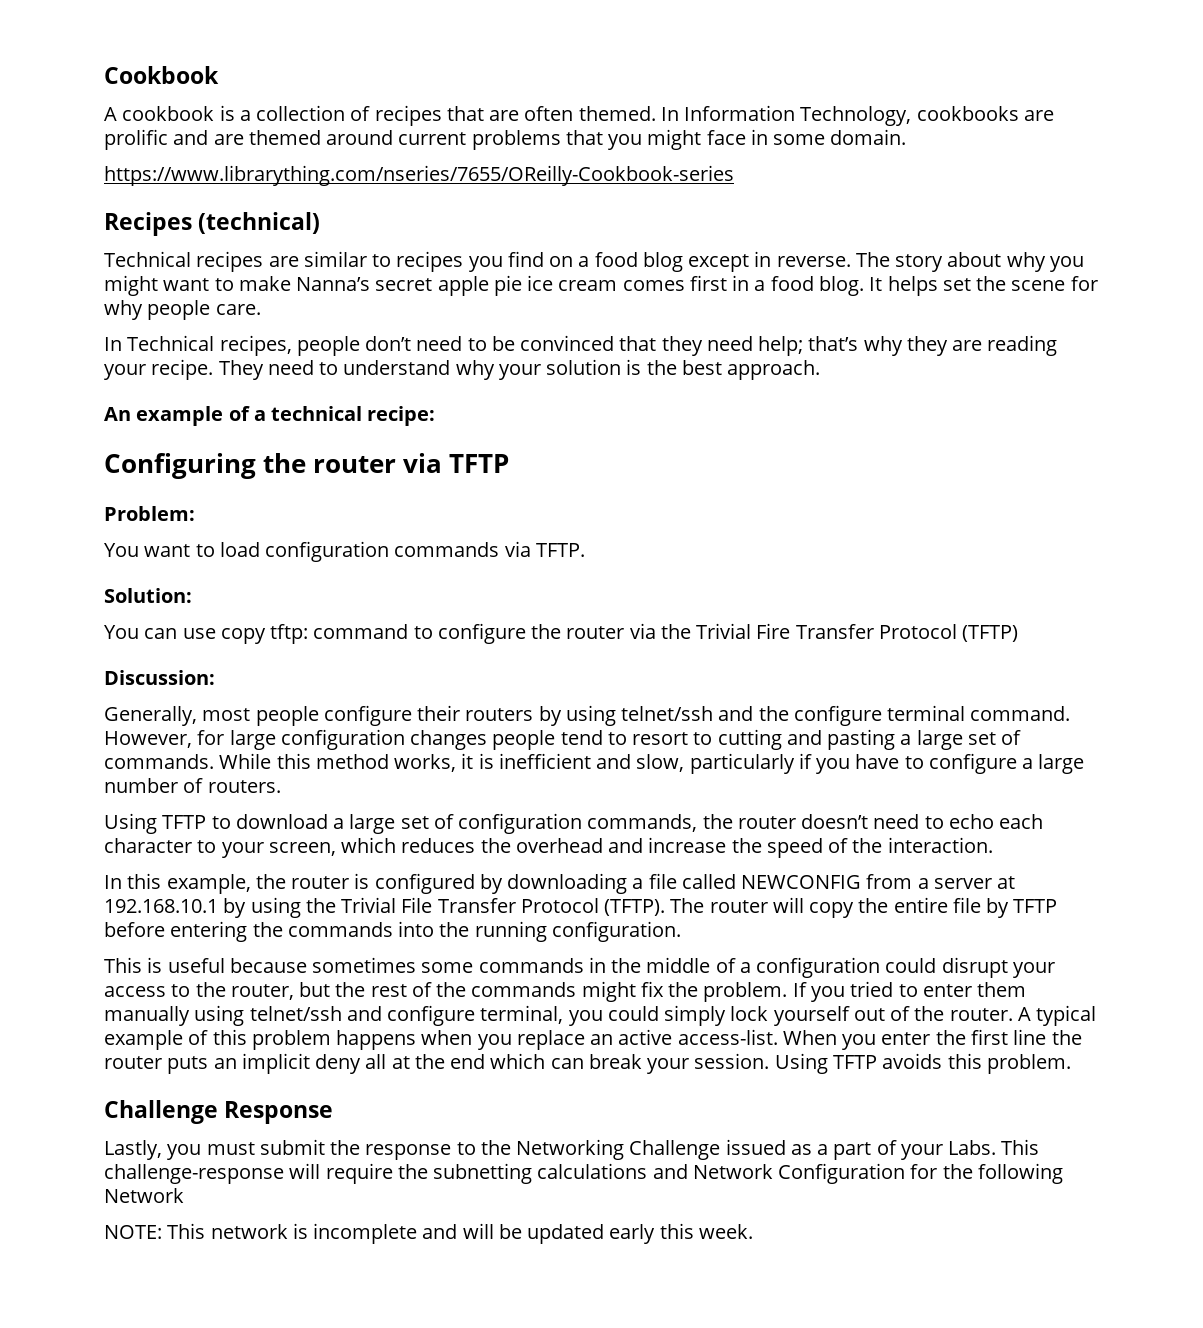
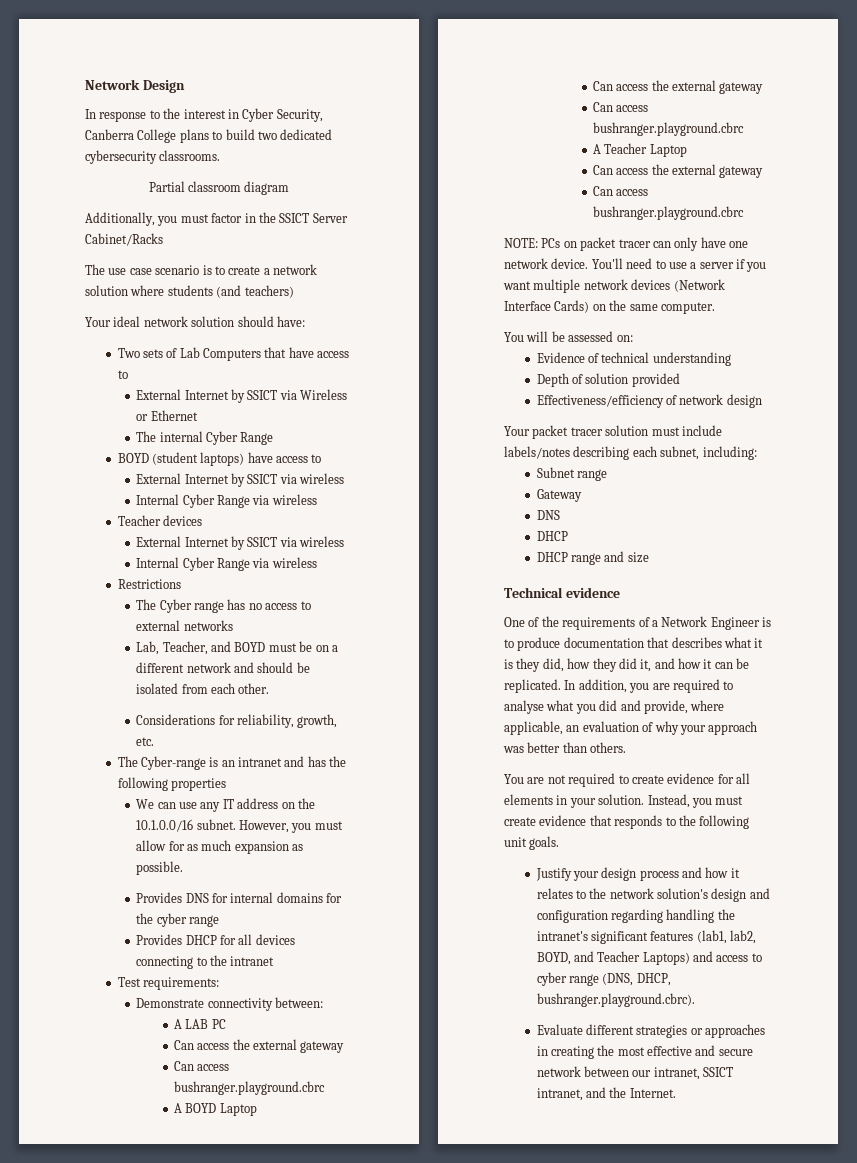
[104,66,219,84] [104,105,1054,126] [104,129,907,150] [104,165,734,186] [104,212,321,236] [104,251,1085,272] [104,275,1098,296] [104,300,261,320] [104,335,1058,356] [104,359,821,380] [104,406,436,426] [104,453,510,479] [104,506,195,521] [104,541,585,562] [104,588,192,603] [104,623,1019,644] [104,670,215,685] [104,705,1071,726] [104,729,1022,750] [104,753,1085,774] [104,778,281,793] [104,813,1044,834] [104,837,993,858] [104,873,1016,894] [104,897,1058,918] [104,921,681,942] [104,957,1055,978] [104,981,1027,1002] [104,1005,1097,1026] [104,1029,1082,1050] [104,1053,1071,1074] [104,1100,334,1124] [104,1139,1040,1160] [104,1163,1063,1184] [104,1188,184,1203] [104,1223,753,1244] Cookbook // A cookbook is a collection of recipes that are often themed. In Information Technology, cookbooks are prolific and are themed around current problems that you might face in some domain. // https://www.librarything.com/nseries/7655/OReilly-Cookbook-series // Recipes (technical) // Technical recipes are similar to recipes you find on a food blog except in reverse. The story about why you might want to make Nanna’s secret apple pie ice cream comes first in a food blog. It helps set the scene for why people care. // In Technical recipes, people don’t need to be convinced that they need help; that’s why they are reading your recipe. They need to understand why your solution is the best approach. // An example of a technical recipe: // Configuring the router via TFTP // Problem: // You want to load configuration commands via TFTP. // Solution: // You can use copy tftp: command to configure the router via the Trivial Fire Transfer Protocol (TFTP) // Discussion: // Generally, most people configure their routers by using telnet/ssh and the configure terminal command. However, for large configuration changes people tend to resort to cutting and pasting a large set of commands. While this method works, it is inefficient and slow, particularly if you have to configure a large number of routers. // Using TFTP to download a large set of configuration commands, the router doesn’t need to echo each character to your screen, which reduces the overhead and increase the speed of the interaction. // In this example, the router is configured by downloading a file called NEWCONFIG from a server at 192.168.10.1 by using the Trivial File Transfer Protocol (TFTP). The router will copy the entire file by TFTP before entering the commands into the running configuration. // This is useful because sometimes some commands in the middle of a configuration could disrupt your access to the router, but the rest of the commands might fix the problem. If you tried to enter them manually using telnet/ssh and configure terminal, you could simply lock yourself out of the router. A typical example of this problem happens when you replace an active access-list. When you enter the first line the router puts an implicit deny all at the end which can break your session. Using TFTP avoids this problem. // Challenge Response // Lastly, you must submit the response to the Networking Challenge issued as a part of your Labs. This challenge-response will require the subnetting calculations and Network Configuration for the following Network // NOTE: This network is incomplete and will be updated early this week. -> [85,79,185,93] [85,108,323,122] [85,129,333,143] [85,150,221,164] [148,181,290,195] [85,212,348,226] [85,233,163,246] [85,264,317,275] [85,285,294,298] [85,316,305,327] [117,347,350,361] [117,370,128,379] [136,389,348,403] [136,410,198,421] [136,431,274,445] [117,452,322,466] [136,473,345,487] [136,494,317,508] [117,515,202,526] [136,536,345,550] [136,557,317,571] [117,579,181,589] [136,599,311,613] [136,620,233,631] [136,641,338,655] [136,662,310,673] [136,683,270,694] [136,714,338,728] [136,737,155,746] [117,756,347,770] [117,777,226,791] [136,798,315,812] [136,819,343,833] [136,840,304,854] [136,861,184,875] [136,892,343,903] [136,913,220,927] [136,934,295,945] [136,955,275,969] [117,977,219,990] [136,997,324,1011] [173,1019,226,1029] [173,1039,345,1053] [173,1061,230,1071] [173,1081,325,1095] [173,1103,257,1116] [592,80,764,94] [592,102,649,112] [592,122,744,136] [592,143,687,157] [592,164,764,178] [592,186,649,196] [592,206,744,220] [504,237,748,251] [504,258,767,272] [503,279,725,293] [504,300,715,314] [504,331,633,342] [536,352,731,366] [536,373,680,387] [536,394,762,408] [504,425,722,439] [504,446,757,460] [536,467,607,481] [536,489,582,502] [536,510,560,520] [536,531,568,541] [536,551,649,565] [504,587,620,598] [504,616,771,630] [504,637,764,651] [504,658,750,672] [504,679,734,693] [504,700,725,714] [504,721,758,735] [503,742,627,753] [504,773,750,787] [504,794,744,808] [504,815,750,829] [504,836,560,850] [535,867,740,881] [536,888,770,902] [536,909,735,923] [536,930,757,944] [536,951,762,965] [536,972,671,986] [536,993,695,1007] [536,1024,766,1038] [536,1045,753,1059] [536,1066,734,1080] [536,1087,676,1101] Network Design // In response to the interest in Cyber Security, Canberra College plans to build two dedicated cybersecurity classrooms. // Partial classroom diagram // Additionally, you must factor in the SSICT Server Cabinet/Racks // The use case scenario is to create a network solution where students (and teachers) // Your ideal network solution should have: // Two sets of Lab Computers that have access to // External Internet by SSICT via Wireless or Ethernet // The internal Cyber Range // BOYD (student laptops) have access to // External Internet by SSICT via wireless // Internal Cyber Range via wireless // Teacher devices // External Internet by SSICT via wireless // Internal Cyber Range via wireless // Restrictions // The Cyber range has no access to external networks // Lab, Teacher, and BOYD must be on a different network and should be isolated from each other. // Considerations for reliability, growth, etc. // The Cyber-range is an intranet and has the following properties // We can use any IT address on the 10.1.0.0/16 subnet. However, you must allow for as much expansion as possible. // Provides DNS for internal domains for the cyber range // Provides DHCP for all devices connecting to the intranet // Test requirements: // Demonstrate connectivity between: // A LAB PC // Can access the external gateway // Can access bushranger.playground.cbrc // A BOYD Laptop // Can access the external gateway // Can access bushranger.playground.cbrc // A Teacher Laptop // Can access the external gateway // Can access bushranger.playground.cbrc // NOTE: PCs on packet tracer can only have one network device. You'll need to use a server if you want multiple network devices (Network Interface Cards) on the same computer. // You will be assessed on: // Evidence of technical understanding // Depth of solution provided // Effectiveness/efficiency of network design // Your packet tracer solution must include labels/notes describing each subnet, including: // Subnet range // Gateway // DNS // DHCP // DHCP range and size // Technical evidence // One of the requirements of a Network Engineer is to produce documentation that describes what it is they did, how they did it, and how it can be replicated. In addition, you are required to analyse what you did and provide, where applicable, an evaluation of why your approach was better than others. // You are not required to create evidence for all elements in your solution. Instead, you must create evidence that responds to the following unit goals. // Justify your design process and how it relates to the network solution's design and configuration regarding handling the intranet's significant features (lab1, lab2, BOYD, and Teacher Laptops) and access to cyber range (DNS, DHCP, bushranger.playground.cbrc). // Evaluate different strategies or approaches in creating the most effective and secure network between our intranet, SSICT intranet, and the Internet.

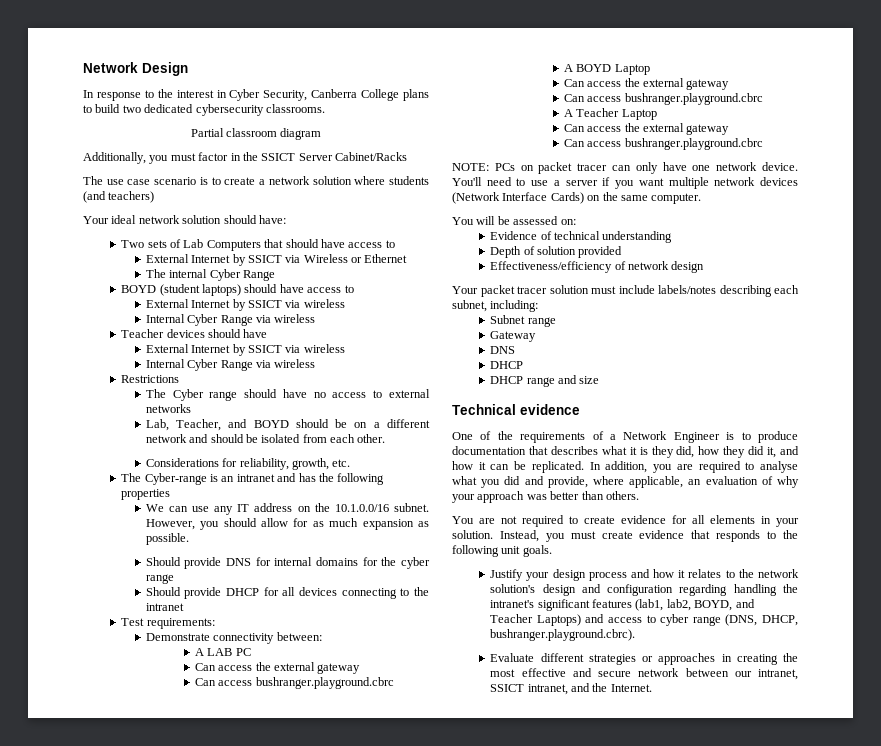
(287, 352) none -> [285,239,319,248] should
(245, 459) none -> [244,284,278,293] should
(202, 520) none -> [208,329,268,338] should have
[227,599,246,610] has -> [244,389,307,398] should have
[268,643,297,652] must -> [295,419,329,428] should
[314,821,343,830] must -> [223,518,257,527] should
[136,892,183,903] Provides -> [145,557,222,569] Should provide
[136,934,183,945] Provides -> [145,587,222,599] Should provide

